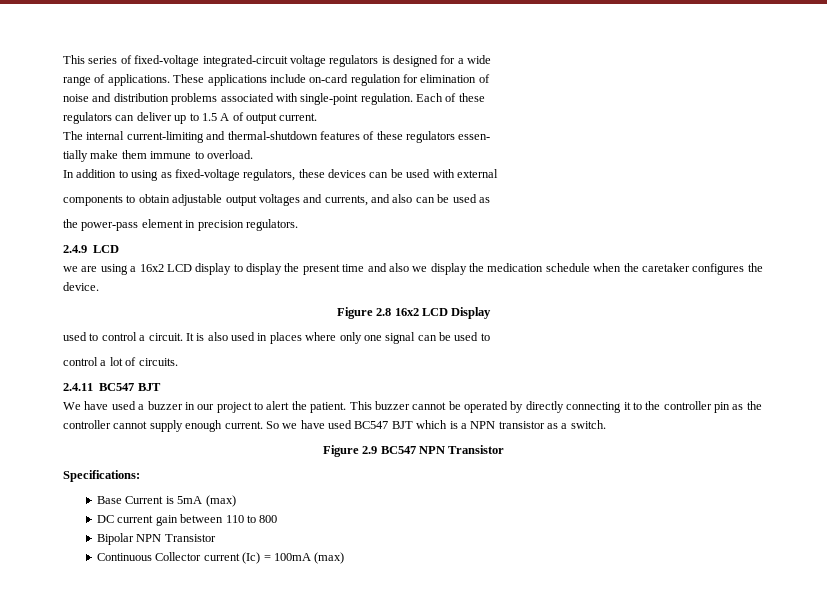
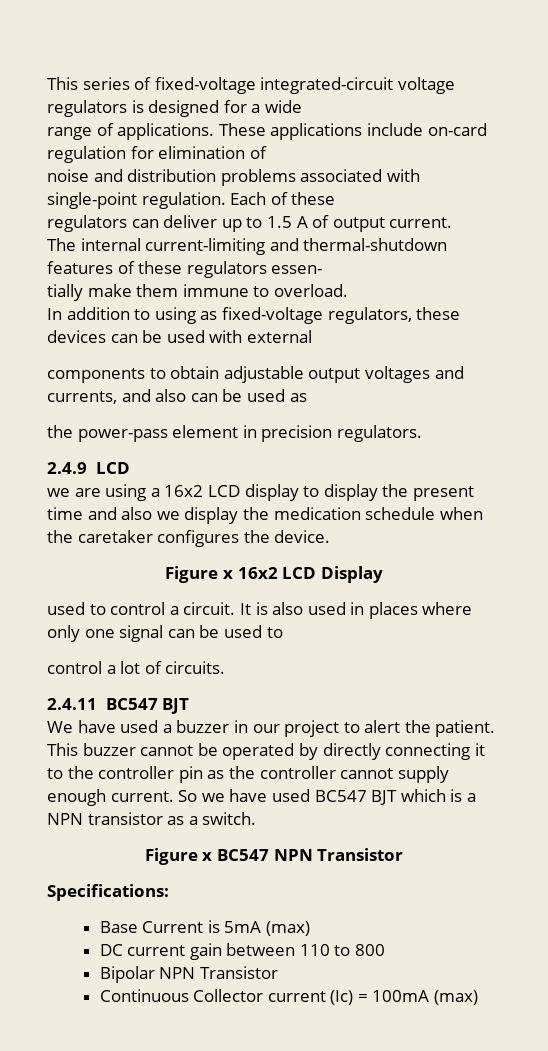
[376,308,392,316] 2.8 -> [222,570,233,579] x
[362,446,378,454] 2.9 -> [202,852,213,861] x

